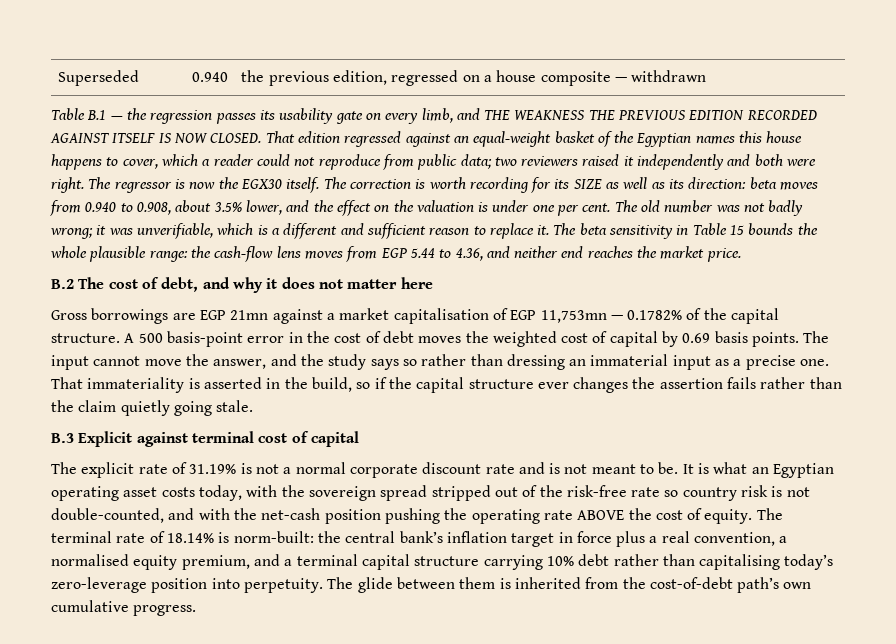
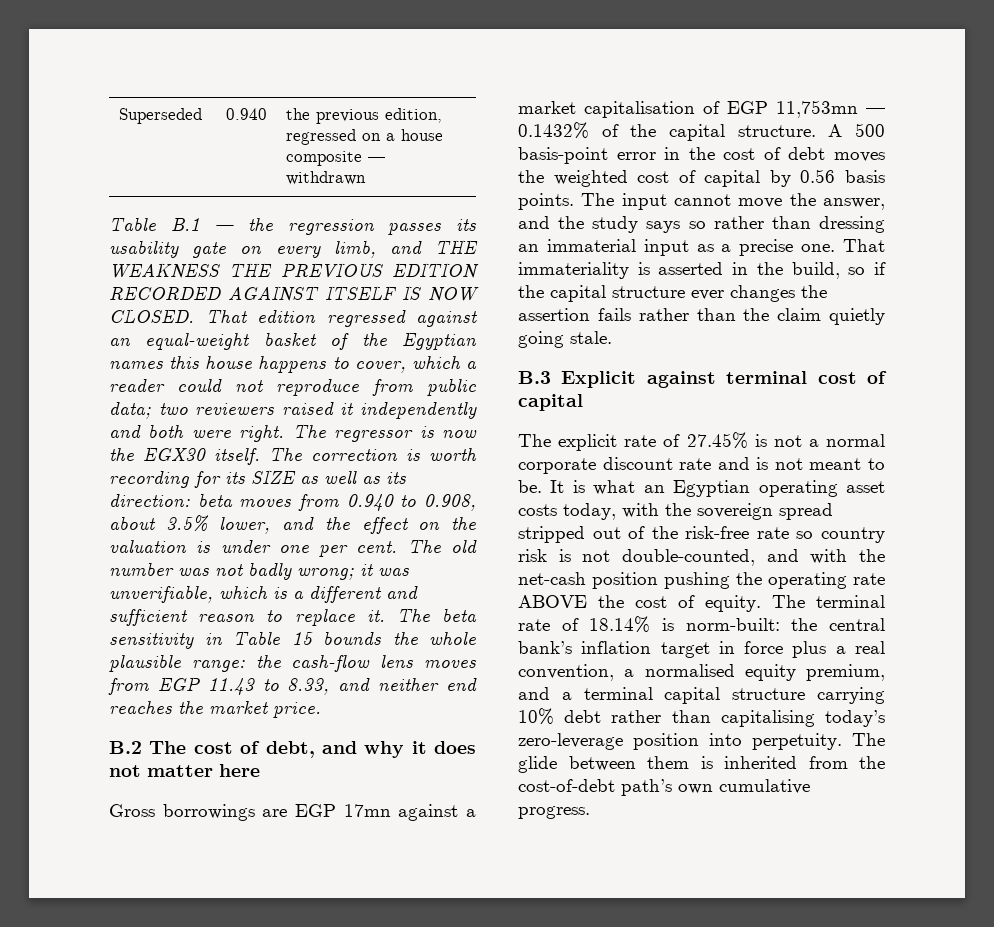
[409,248,483,261] 5.44 to 4.36, -> [207,678,330,695] 11.43 to 8.33,
[230,310,269,320] 21mn -> [343,804,391,817] 17mn
[627,310,683,320] 0.1782% -> [518,122,589,139] 0.1432%
[682,333,711,343] 0.69 -> [800,169,836,183] 0.56
[189,464,237,474] 31.19% -> [686,432,748,449] 27.45%

